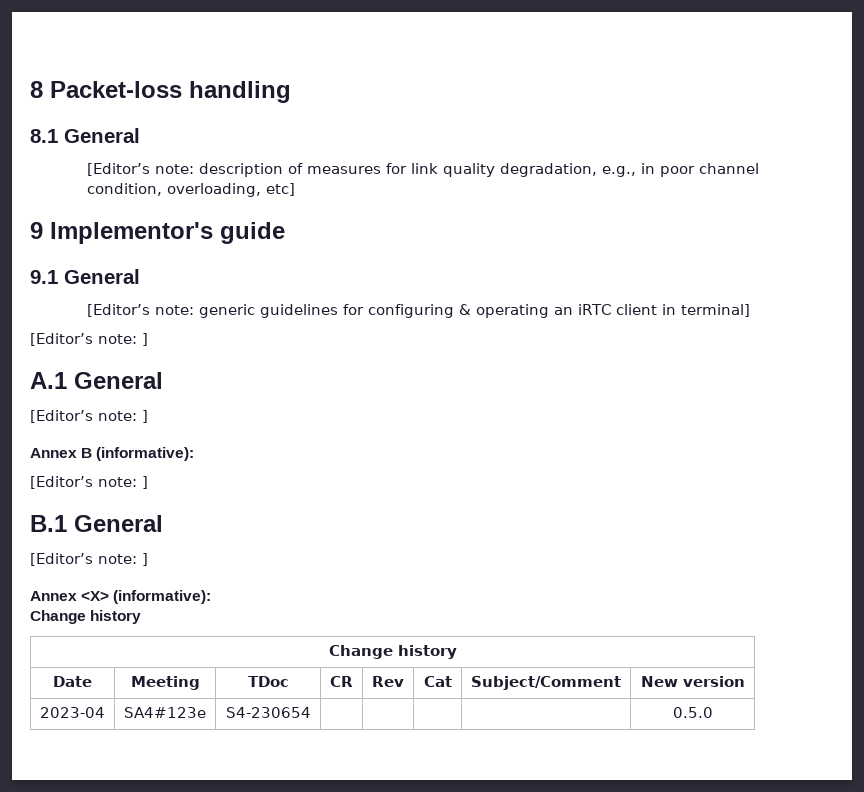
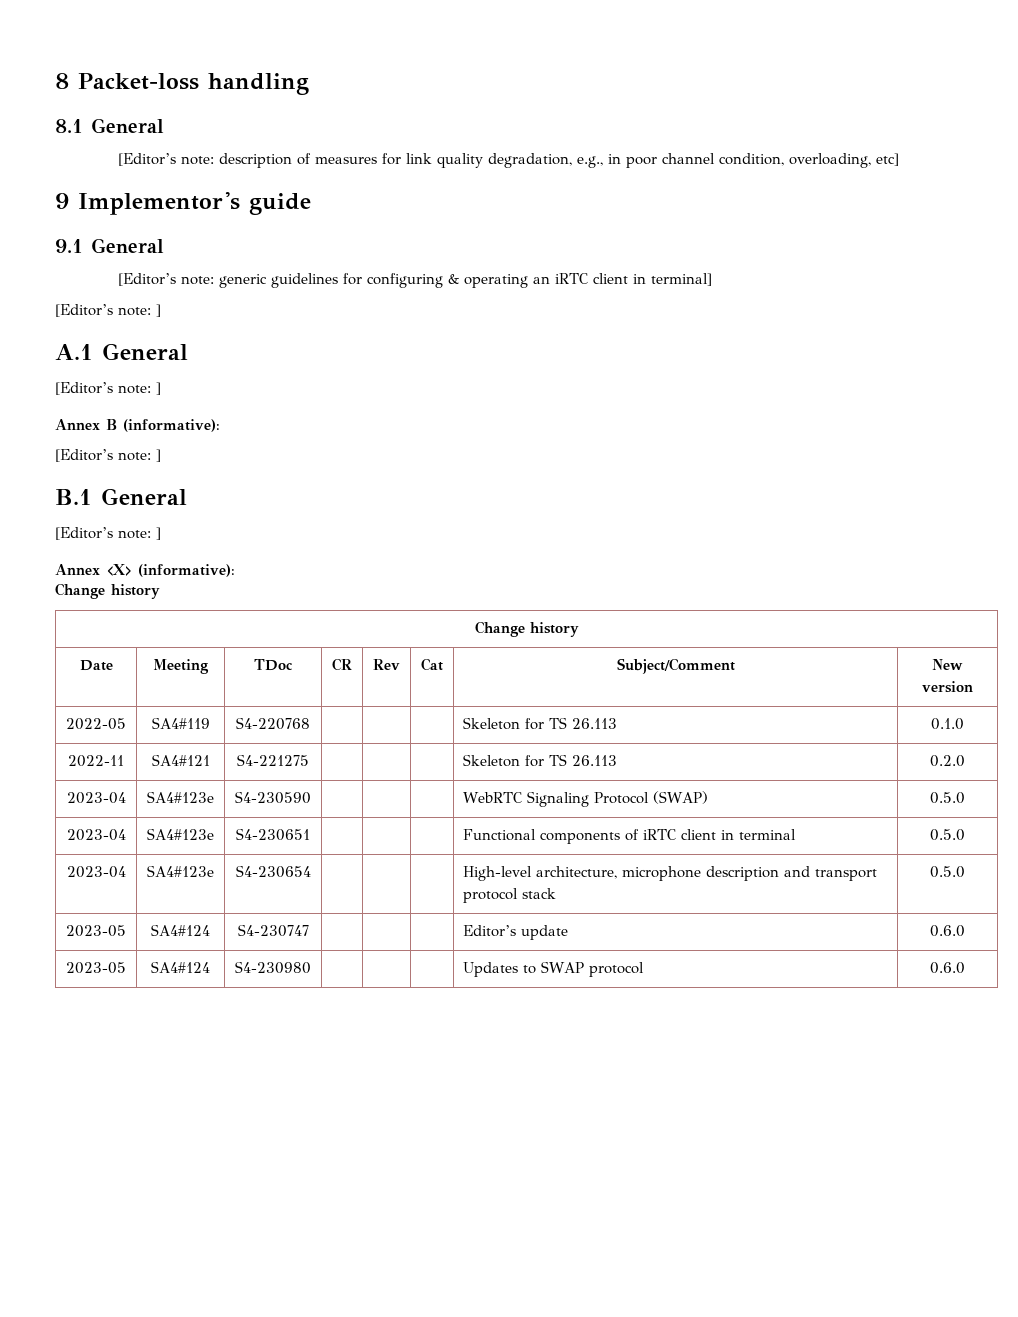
[40,707,105,718] [124,707,206,718] [225,707,311,718] [672,707,713,718] 2023-04 | SA4#123e | S4-230654 | | | | | 0.5.0 -> [66,718,126,730] [151,717,210,729] [236,717,310,730] [463,717,618,730] [931,718,964,730] [68,755,124,767] [151,754,210,766] [237,754,309,766] [463,754,618,767] [930,755,965,767] [66,792,126,804] [147,791,214,803] [235,791,311,804] [463,791,709,807] [930,792,965,804] [66,829,126,841] [147,828,214,840] [236,828,310,841] [463,829,797,844] [930,829,965,841] [66,866,126,878] [147,865,214,877] [235,865,311,878] [463,866,878,881] [463,888,557,903] [930,866,965,878] [66,925,126,937] [151,924,210,936] [237,924,309,937] [463,925,569,940] [930,925,965,937] [66,962,126,974] [151,961,210,973] [235,961,311,974] [463,961,645,977] [930,962,965,974] 2022-05 | SA4#119 | S4-220768 | | | | Skeleton for TS 26.113 | 0.1.0 // 2022-11 | SA4#121 | S4-221275 | | | | Skeleton for TS 26.113 | 0.2.0 // 2023-04 | SA4#123e | S4-230590 | | | | WebRTC Signaling Protocol (SWAP) | 0.5.0 // 2023-04 | SA4#123e | S4-230651 | | | | Functional components of iRTC client in terminal | 0.5.0 // 2023-04 | SA4#123e | S4-230654 | | | | High-level architecture, microphone description and transport protocol stack | 0.5.0 // 2023-05 | SA4#124 | S4-230747 | | | | Editor’s update | 0.6.0 // 2023-05 | SA4#124 | S4-230980 | | | | Updates to SWAP protocol | 0.6.0

